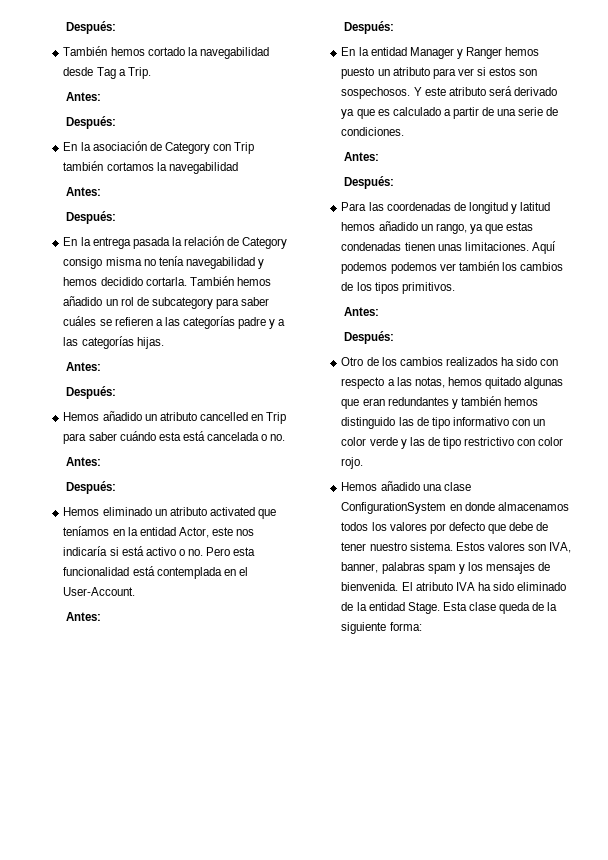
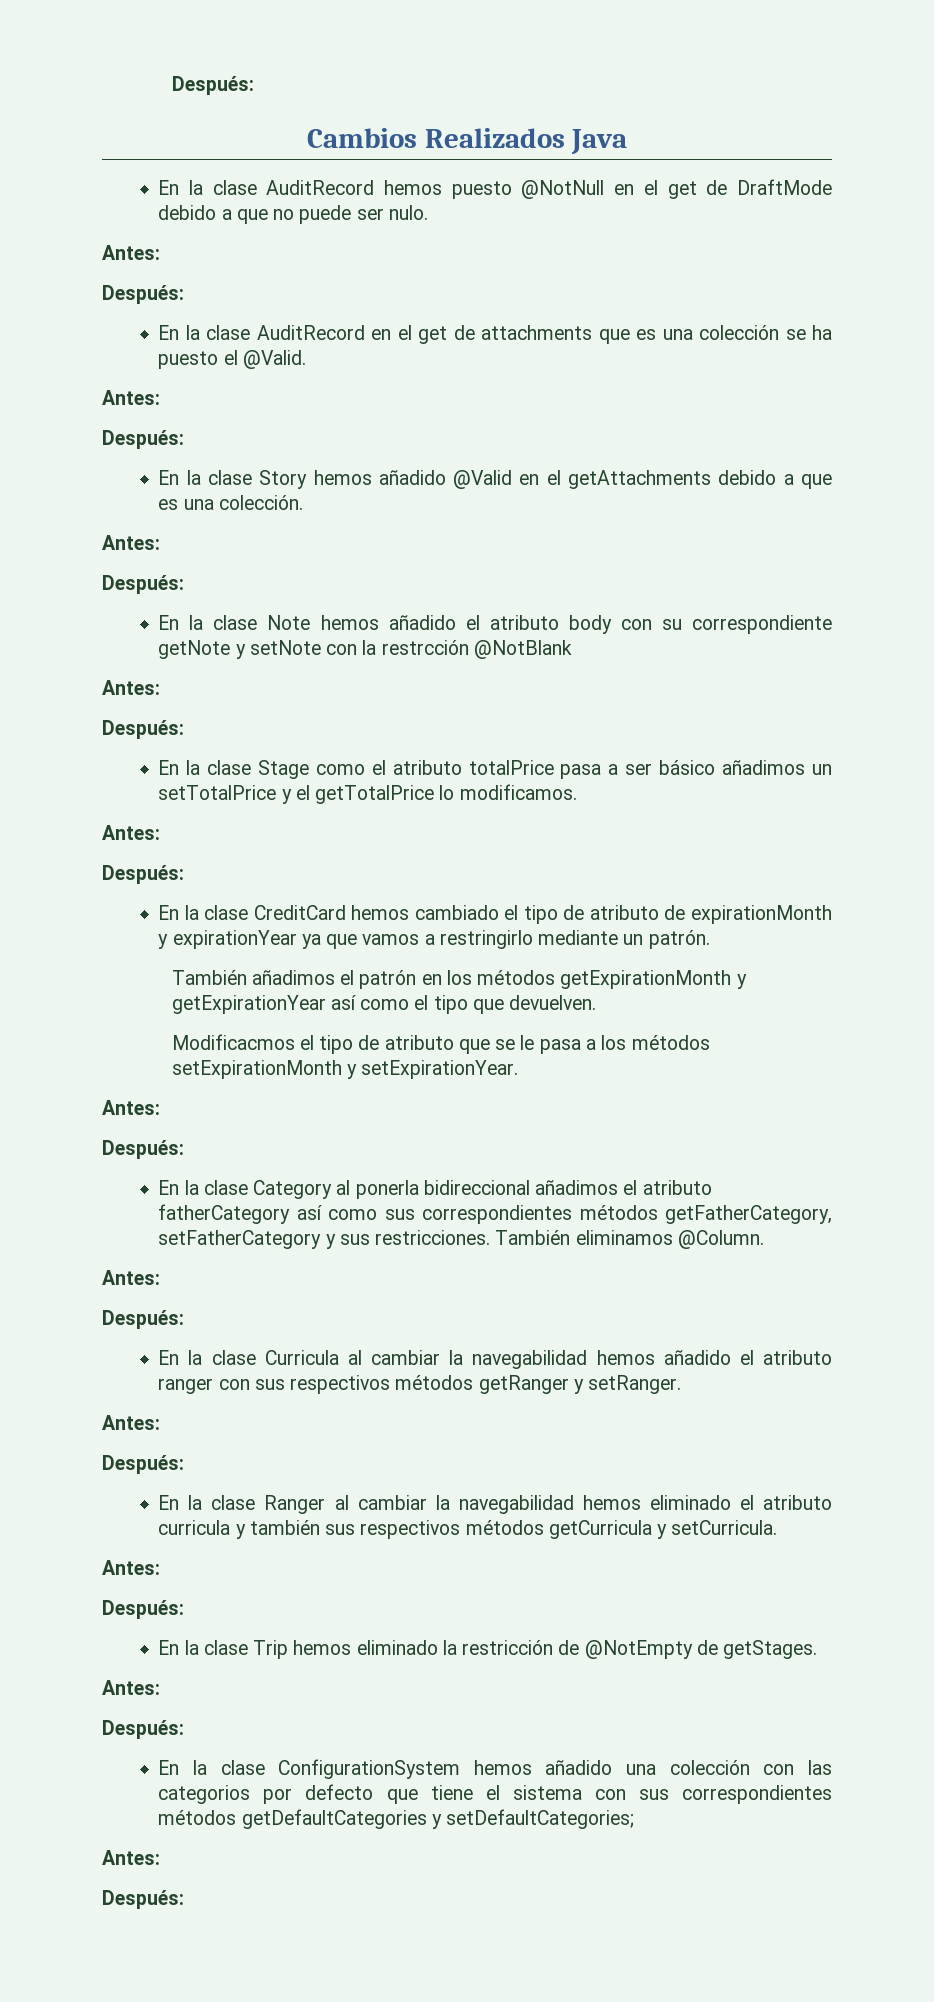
[65,21,116,34] [63,46,269,59] [63,67,151,79] [65,92,101,101] [65,116,116,129] [63,141,255,154] [63,161,238,174] [65,187,101,196] [65,211,116,224] [63,236,288,249] [63,256,264,269] [63,276,271,286] [63,296,270,309] [63,316,286,329] [63,336,164,349] [65,362,101,371] [65,386,116,399] [63,411,287,424] [63,431,286,444] [65,457,101,466] [65,481,116,494] [63,507,276,519] [63,526,255,538] [63,546,256,556] [63,566,248,579] [63,587,136,596] [65,612,101,621] [343,21,394,34] [341,47,540,59] [341,67,538,79] [341,86,557,99] [341,107,559,119] [341,127,405,136] [343,152,379,161] [343,176,394,189] [341,202,551,214] [341,221,534,234] [341,241,556,254] [341,261,563,274] [341,282,455,294] [343,307,379,316] [343,331,394,344] [341,357,559,366] [341,377,564,389] [341,396,538,409] [341,417,546,429] [341,437,564,449] [341,457,364,469] [341,481,471,491] [341,502,569,514] [341,522,549,534] [341,542,572,553] [341,562,551,574] [341,582,567,591] [341,602,558,614] [341,622,422,634] Después: // También hemos cortado la navegabilidad desde Tag a Trip. // Antes: // Después: // En la asociación de Category con Trip también cortamos la navegabilidad // Antes: // Después: // En la entrega pasada la relación de Category consigo misma no tenía navegabilidad y hemos decidido cortarla. También hemos añadido un rol de subcategory para saber cuáles se refieren a las categorías padre y a las categorías hijas. // Antes: // Después: // Hemos añadido un atributo cancelled en Trip para saber cuándo esta está cancelada o no. // Antes: // Después: // Hemos eliminado un atributo activated que teníamos en la entidad Actor, este nos indicaría si está activo o no. Pero esta funcionalidad está contemplada en el User-Account. // Antes: // Después: // En la entidad Manager y Ranger hemos puesto un atributo para ver si estos son sospechosos. Y este atributo será derivado ya que es calculado a partir de una serie de condiciones. // Antes: // Después: // Para las coordenadas de longitud y latitud hemos añadido un rango, ya que estas condenadas tienen unas limitaciones. Aquí podemos podemos ver también los cambios de los tipos primitivos. // Antes: // Después: // Otro de los cambios realizados ha sido con respecto a las notas, hemos quitado algunas que eran redundantes y también hemos distinguido las de tipo informativo con un color verde y las de tipo restrictivo con color rojo. // Hemos añadido una clase ConfigurationSystem en donde almacenamos todos los valores por defecto que debe de tener nuestro sistema. Estos valores son IVA, banner, palabras spam y los mensajes de bienvenida. El atributo IVA ha sido eliminado de la entidad Stage. Esta clase queda de la siguiente forma: -> [171,76,254,95] [306,128,628,155] [158,179,832,199] [158,205,428,224] [102,245,160,260] [102,285,184,304] [158,325,832,344] [158,350,306,369] [102,390,160,405] [102,430,184,449] [158,470,833,489] [158,495,303,510] [102,535,160,550] [102,575,184,594] [158,615,833,634] [158,640,572,659] [102,680,160,695] [102,720,184,739] [158,760,833,779] [158,784,577,804] [102,825,160,840] [102,865,184,884] [158,905,833,924] [158,930,710,949] [171,970,747,989] [171,995,597,1014] [171,1034,710,1054] [171,1060,519,1079] [102,1100,160,1115] [102,1140,184,1159] [158,1180,712,1199] [158,1204,833,1224] [158,1230,764,1249] [102,1270,160,1285] [102,1310,184,1329] [158,1350,832,1369] [158,1375,682,1394] [102,1415,160,1430] [102,1455,184,1474] [158,1495,833,1514] [158,1520,778,1539] [102,1560,160,1575] [102,1600,184,1619] [158,1640,818,1659] [102,1680,160,1695] [102,1720,184,1739] [158,1759,832,1779] [158,1784,832,1804] [158,1809,635,1829] [102,1850,160,1865] [102,1890,184,1909] Después: // Cambios Realizados Java // En la clase AuditRecord hemos puesto @NotNull en el get de DraftMode debido a que no puede ser nulo. // Antes: // Después: // En la clase AuditRecord en el get de attachments que es una colección se ha puesto el @Valid. // Antes: // Después: // En la clase Story hemos añadido @Valid en el getAttachments debido a que es una colección. // Antes: // Después: // En la clase Note hemos añadido el atributo body con su correspondiente getNote y setNote con la restrcción @NotBlank // Antes: // Después: // En la clase Stage como el atributo totalPrice pasa a ser básico añadimos un setTotalPrice y el getTotalPrice lo modificamos. // Antes: // Después: // En la clase CreditCard hemos cambiado el tipo de atributo de expirationMonth y expirationYear ya que vamos a restringirlo mediante un patrón. // También añadimos el patrón en los métodos getExpirationMonth y getExpirationYear así como el tipo que devuelven. // Modificacmos el tipo de atributo que se le pasa a los métodos setExpirationMonth y setExpirationYear. // Antes: // Después: // En la clase Category al ponerla bidireccional añadimos el atributo fatherCategory así como sus correspondientes métodos getFatherCategory, setFatherCategory y sus restricciones. También eliminamos @Column. // Antes: // Después: // En la clase Curricula al cambiar la navegabilidad hemos añadido el atributo ranger con sus respectivos métodos getRanger y setRanger. // Antes: // Después: // En la clase Ranger al cambiar la navegabilidad hemos eliminado el atributo curricula y también sus respectivos métodos getCurricula y setCurricula. // Antes: // Después: // En la clase Trip hemos eliminado la restricción de @NotEmpty de getStages. // Antes: // Después: // En la clase ConfigurationSystem hemos añadido una colección con las categorios por defecto que tiene el sistema con sus correspondientes métodos getDefaultCategories y setDefaultCategories; // Antes: // Después:

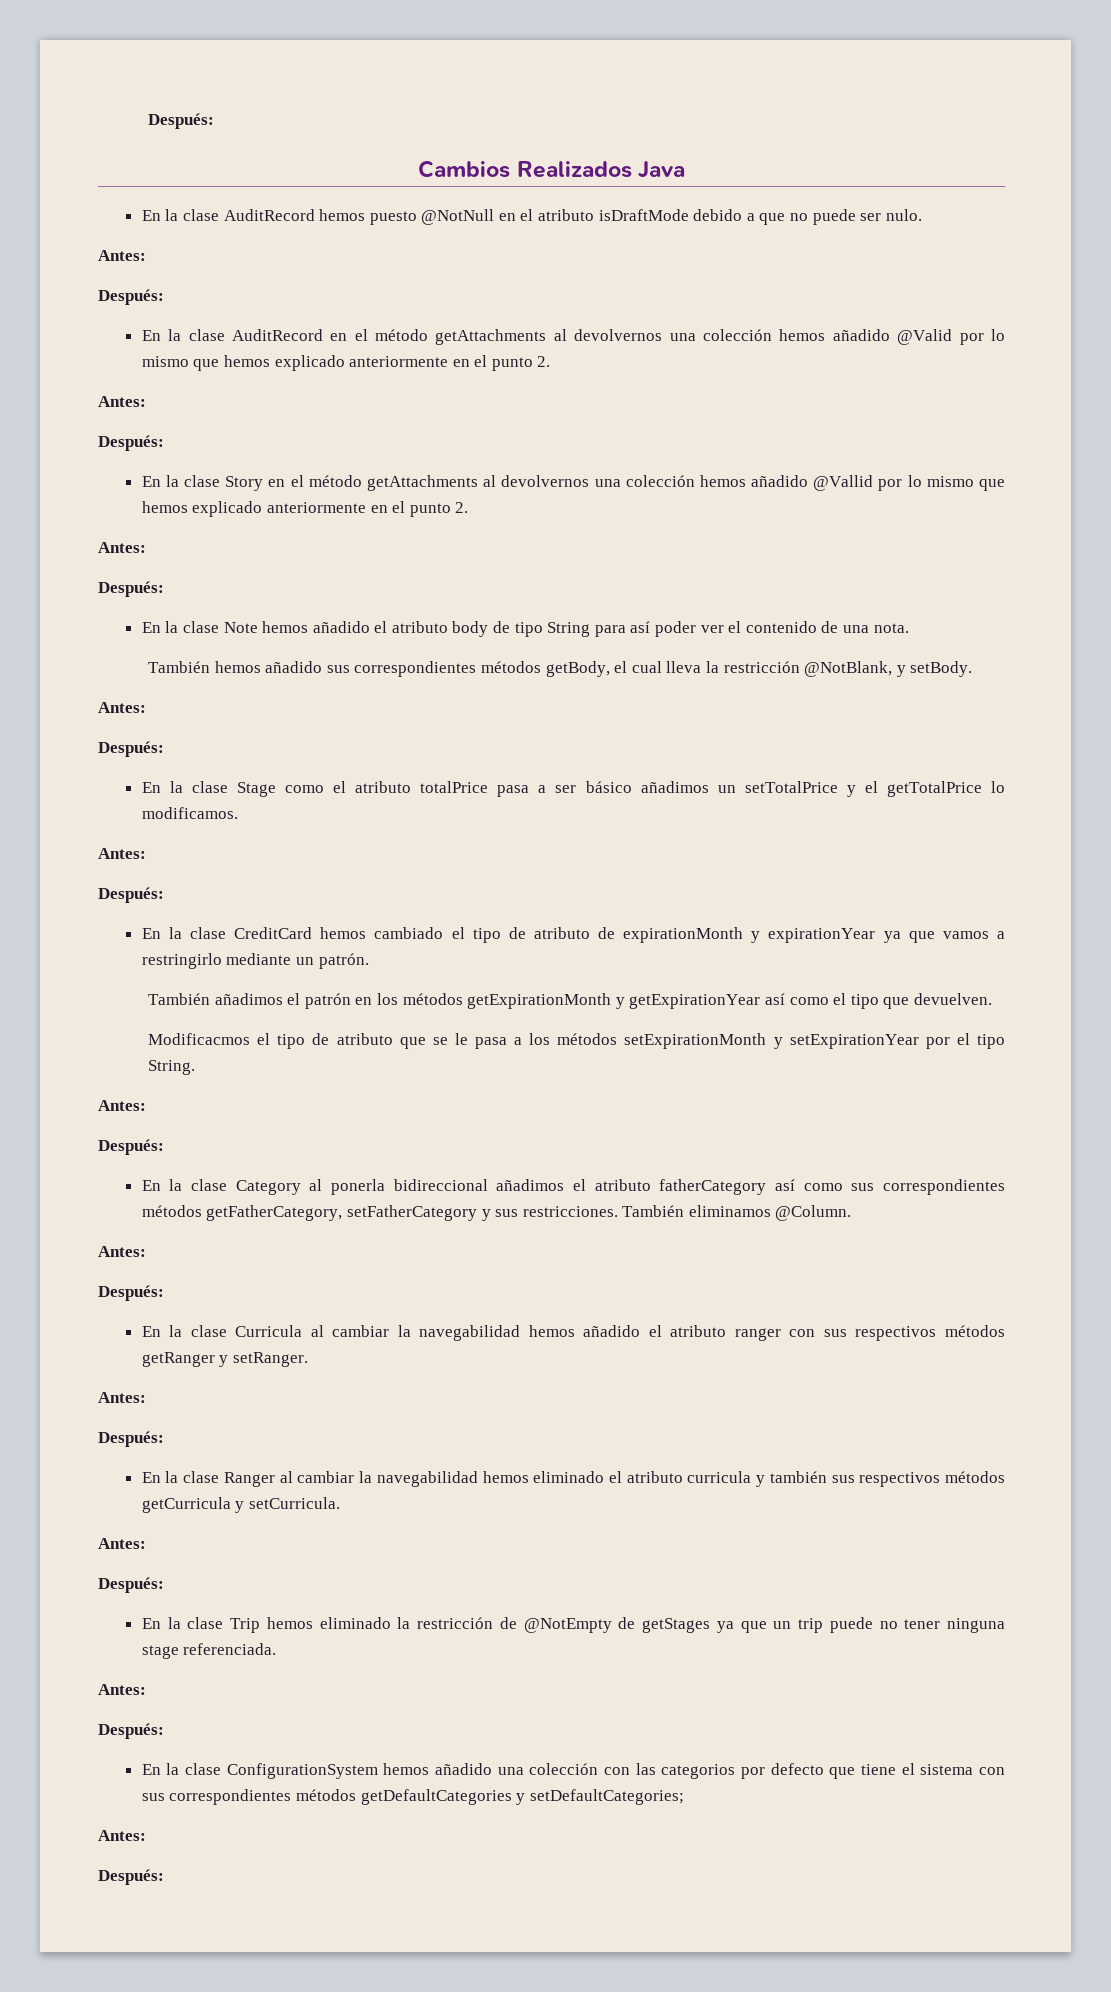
[667,179,832,199] get de DraftMode -> [538,209,689,221] atributo isDraftMode
[418,325,832,344] [158,350,306,369] get de attachments que es una colección se ha puesto el @Valid. -> [375,329,1006,345] [141,355,551,371] método getAttachments al devolvernos una colección hemos añadido @Valid por lo mismo que hemos explicado anteriormente en el punto 2.
[313,470,833,489] [158,495,303,510] hemos añadido @Valid en el getAttachments debido a que es una colección. -> [268,475,1005,491] [141,501,469,517] en el método getAttachments al devolvernos una colección hemos añadido @Vallid por lo mismo que hemos explicado anteriormente en el punto 2.
[620,615,833,634] [158,640,572,659] con su correspondiente getNote y setNote con la restrcción @NotBlank -> [493,621,909,637] [148,661,973,677] de tipo String para así poder ver el contenido de una nota. // También hemos añadido sus correspondientes métodos getBody, el cual lleva la restricción @NotBlank, y setBody.
[361,1060,519,1079] setExpirationYear. -> [789,1033,1005,1049] [148,1060,196,1075] setExpirationYear por el tipo String.
[723,1640,818,1659] getStages. -> [642,1617,1005,1633] [141,1643,277,1659] getStages ya que un trip puede no tener ninguna stage referenciada.

